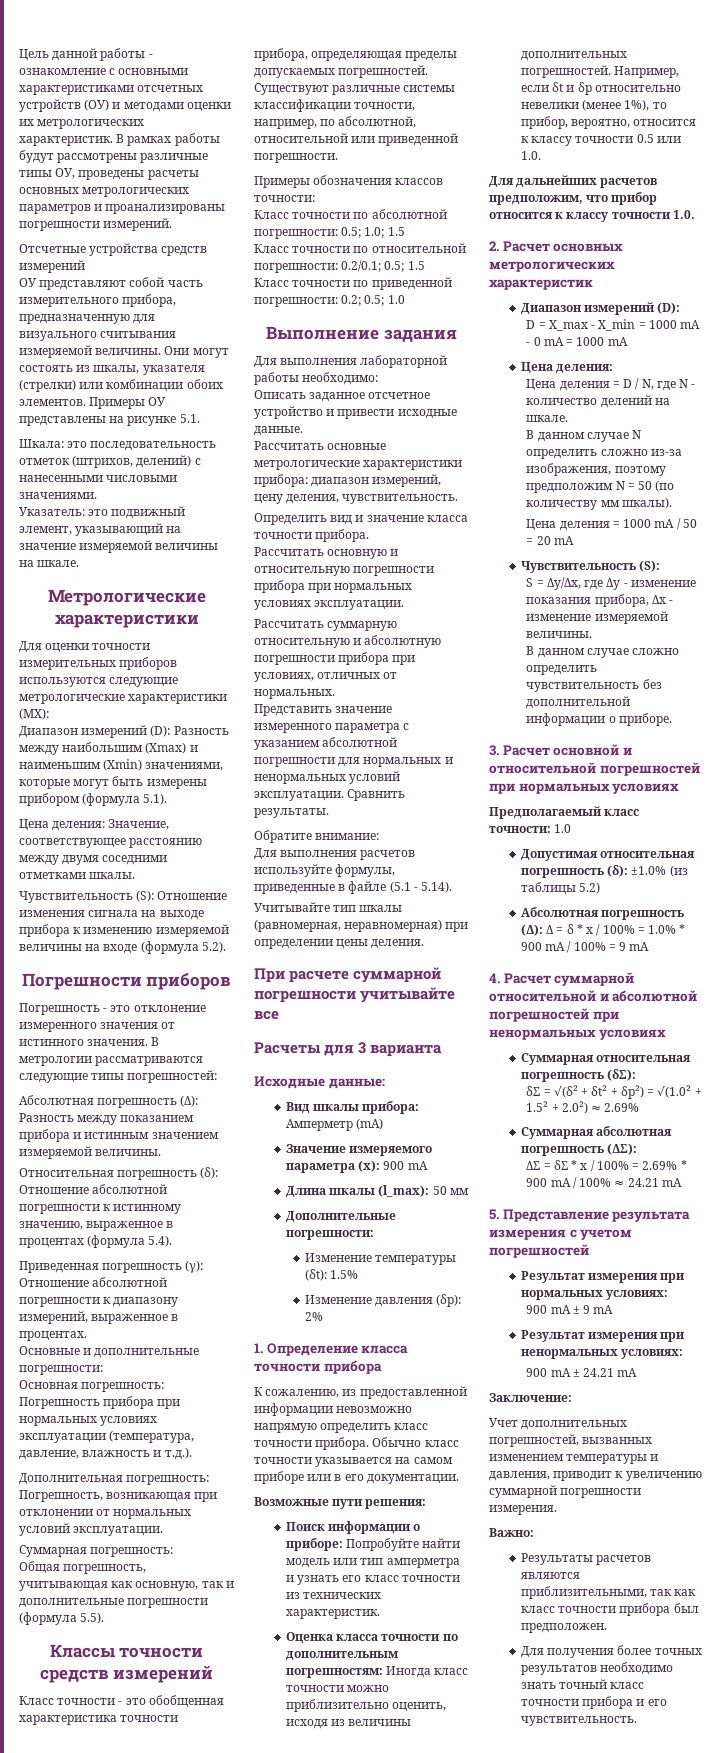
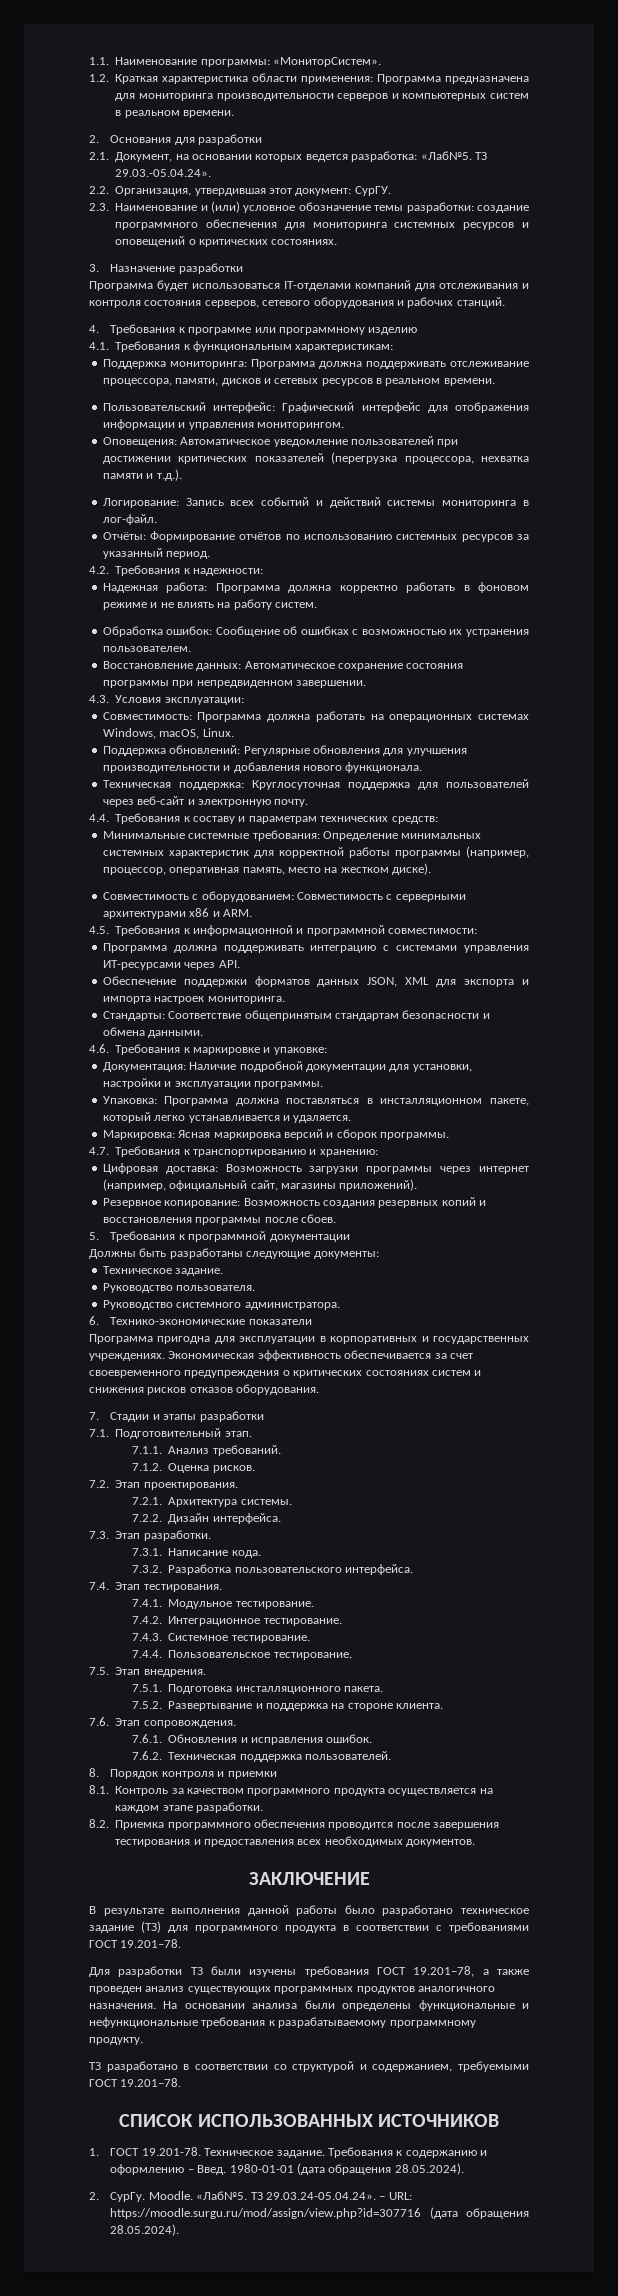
[19,48,153,61] [19,68,189,75] [19,85,204,95] [19,99,231,112] [19,119,145,129] [19,133,220,146] [19,150,209,163] [19,168,199,180] [19,187,190,197] [19,204,226,214] [19,218,173,231] [19,243,208,256] [19,260,85,273] [19,277,203,290] [19,294,177,307] [19,314,156,324] [19,331,177,341] [19,345,229,358] [19,365,205,375] [19,379,223,392] [19,397,167,409] [19,414,200,426] [19,439,217,451] [19,455,201,468] [19,475,178,482] [19,492,97,499] [19,506,186,519] [19,523,182,536] [19,540,219,553] [19,560,80,567] [47,589,206,606] [54,614,199,628] [19,641,151,653] [19,657,178,670] [19,677,179,687] [19,694,228,704] [19,708,49,720] [19,725,229,738] [19,742,198,755] [19,759,224,771] [19,776,207,789] [19,793,168,806] [19,819,170,831] [19,838,203,848] [19,855,168,865] [19,872,136,879] [19,890,228,903] [19,910,204,920] [19,924,229,937] [19,941,226,954] [21,973,232,990] [19,1003,206,1015] [19,1022,176,1032] [19,1037,160,1046] [19,1056,204,1066] [19,1070,218,1083] [19,1095,199,1108] [19,1113,195,1125] [19,1129,219,1142] [19,1146,162,1159] [19,1167,219,1180] [19,1184,168,1194] [19,1204,182,1214] [19,1221,174,1231] [19,1235,173,1248] [19,1260,204,1273] [19,1277,168,1287] [19,1297,179,1307] [19,1311,179,1324] [19,1331,87,1341] [19,1346,200,1358] [19,1365,103,1375] [19,1380,165,1392] [19,1396,181,1409] [19,1416,158,1426] [19,1430,195,1443] [19,1447,192,1460] [19,1473,210,1485] [19,1490,218,1502] [19,1509,192,1519] [19,1523,164,1536] [19,1545,174,1557] [19,1561,147,1574] [19,1581,234,1591] [19,1598,209,1608] [19,1612,105,1625] [49,1644,204,1658] [39,1666,214,1683] [19,1695,224,1708] [19,1715,179,1725] [254,48,458,61] [254,65,429,78] [254,83,456,95] [254,99,416,112] [254,116,417,129] [254,133,459,146] [254,153,338,163] [254,175,444,188] [254,195,315,202] [254,209,447,219] [254,227,405,239] [254,243,466,253] [254,260,425,273] [254,277,452,290] [254,295,405,307] [266,326,457,342] [254,355,448,368] [254,372,379,385] [254,390,431,402] [254,406,457,419] [254,426,303,436] [254,441,387,450] [254,460,463,470] [254,474,442,487] [254,494,459,504] [254,513,468,525] [254,529,370,542] [254,547,399,559] [254,566,435,576] [254,580,413,593] [254,600,405,610] [254,619,398,631] [254,635,442,648] [254,652,416,665] [254,672,398,682] [254,689,335,699] [254,704,393,716] [254,723,410,733] [254,737,398,750] [254,757,453,767] [254,771,401,784] [254,789,406,801] [254,808,329,818] [254,830,380,843] [254,848,416,860] [254,864,396,877] [254,881,453,894] [254,902,403,912] [254,919,469,932] [254,939,425,949] [254,967,442,983] [254,987,456,1003] [254,1010,279,1020] [254,1042,443,1057] [254,1076,385,1089] [285,1101,420,1114] [285,1118,384,1131] [285,1144,433,1156] [285,1160,428,1173] [285,1185,469,1198] [285,1211,396,1223] [285,1230,374,1240] [304,1253,456,1265] [304,1269,358,1281] [304,1294,462,1307] [304,1312,323,1321] [254,1343,409,1356] [254,1360,382,1374] [254,1386,467,1399] [254,1403,413,1416] [254,1423,429,1433] [254,1437,459,1450] [254,1457,453,1467] [254,1471,459,1484] [254,1497,427,1509] [285,1521,421,1534] [285,1538,461,1551] [285,1558,460,1568] [285,1575,460,1585] [285,1592,382,1599] [285,1609,380,1619] [285,1632,458,1644] [285,1651,399,1661] [285,1666,469,1678] [285,1685,390,1692] [285,1699,447,1712] [285,1719,412,1729] [520,51,627,61] [520,65,680,78] [520,82,681,95] [520,99,667,111] [520,116,697,129] [520,134,681,146] [520,151,541,160] [489,175,658,188] [489,192,658,205] [489,210,695,222] [489,241,624,252] [489,261,615,272] [489,279,593,290] [520,302,681,315] [526,319,701,331] [526,337,628,346] [520,362,614,374] [526,378,696,391] [526,395,670,408] [526,415,569,422] [526,430,642,442] [526,449,682,459] [526,463,666,476] [526,480,675,493] [526,497,672,510] [526,518,697,531] [526,536,574,545] [520,560,661,573] [526,577,696,590] [526,594,674,607] [526,611,668,624] [526,631,593,638] [526,646,680,658] [526,665,598,675] [526,679,662,692] [526,696,631,709] [526,713,672,726] [489,744,632,756] [489,762,700,776] [489,783,680,794] [489,806,640,819] [489,824,572,833] [520,849,696,861] [520,865,688,878] [520,882,601,895] [520,907,685,920] [520,924,686,936] [520,941,650,953] [489,972,635,986] [489,990,698,1002] [489,1008,619,1022] [489,1029,666,1040] [520,1053,692,1065] [520,1069,637,1082] [526,1085,702,1099] [526,1101,640,1114] [520,1126,673,1139] [520,1143,638,1156] [526,1160,687,1172] [526,1177,682,1189] [489,1209,691,1222] [489,1229,633,1240] [489,1244,589,1258] [520,1271,686,1283] [520,1290,669,1300] [526,1305,614,1314] [520,1330,686,1342] [520,1349,684,1359] [526,1368,638,1377] [489,1393,572,1402] [489,1418,628,1430] [489,1434,653,1447] [489,1454,659,1464] [489,1471,702,1481] [489,1485,642,1498] [489,1505,557,1515] [489,1528,534,1537] [520,1553,652,1565] [520,1572,580,1579] [520,1586,697,1599] [520,1603,699,1616] [520,1623,607,1633] [520,1645,702,1658] [520,1662,674,1675] [520,1679,645,1689] [520,1696,667,1709] [520,1716,637,1726] Цель данной работы - ознакомление с основными характеристиками отсчетных устройств (ОУ) и методами оценки их метрологических характеристик. В рамках работы будут рассмотрены различные типы ОУ, проведены расчеты основных метрологических параметров и проанализированы погрешности измерений. // Отсчетные устройства средств измерений // ОУ представляют собой часть измерительного прибора, предназначенную для визуального считывания измеряемой величины. Они могут состоять из шкалы, указателя (стрелки) или комбинации обоих элементов. Примеры ОУ представлены на рисунке 5.1. // Шкала: это последовательность отметок (штрихов, делений) с нанесенными числовыми значениями. // Указатель: это подвижный элемент, указывающий на значение измеряемой величины на шкале. // Метрологические характеристики // Для оценки точности измерительных приборов используются следующие метрологические характеристики (MX): // Диапазон измерений (D): Разность между наибольшим (Xmax) и наименьшим (Xmin) значениями, которые могут быть измерены прибором (формула 5.1). // Цена деления: Значение, соответствующее расстоянию между двумя соседними отметками шкалы. // Чувствительность (S): Отношение изменения сигнала на выходе прибора к изменению измеряемой величины на входе (формула 5.2). // Погрешности приборов // Погрешность - это отклонение измеренного значения от истинного значения. В метрологии рассматриваются следующие типы погрешностей: // Абсолютная погрешность (Δ): Разность между показанием прибора и истинным значением измеряемой величины. // Относительная погрешность (δ): Отношение абсолютной погрешности к истинному значению, выраженное в процентах (формула 5.4). // Приведенная погрешность (γ): Отношение абсолютной погрешности к диапазону измерений, выраженное в процентах. // Основные и дополнительные погрешности: // Основная погрешность: Погрешность прибора при нормальных условиях эксплуатации (температура, давление, влажность и т.д.). // Дополнительная погрешность: Погрешность, возникающая при отклонении от нормальных условий эксплуатации. // Суммарная погрешность: // Общая погрешность, учитывающая как основную, так и дополнительные погрешности (формула 5.5). // Классы точности средств измерений // Класс точности - это обобщенная характеристика точности прибора, определяющая пределы допускаемых погрешностей. Существуют различные системы классификации точности, например, по абсолютной, относительной или приведенной погрешности. // Примеры обозначения классов точности: // Класс точности по абсолютной погрешности: 0.5; 1.0; 1.5 // Класс точности по относительной погрешности: 0.2/0.1; 0.5; 1.5 // Класс точности по приведенной погрешности: 0.2; 0.5; 1.0 // Выполнение задания // Для выполнения лабораторной работы необходимо: // Описать заданное отсчетное устройство и привести исходные данные. // Рассчитать основные метрологические характеристики прибора: диапазон измерений, цену деления, чувствительность. // Определить вид и значение класса точности прибора. // Рассчитать основную и относительную погрешности прибора при нормальных условиях эксплуатации. // Рассчитать суммарную относительную и абсолютную погрешности прибора при условиях, отличных от нормальных. // Представить значение измеренного параметра с указанием абсолютной погрешности для нормальных и ненормальных условий эксплуатации. Сравнить результаты. // Обратите внимание: // Для выполнения расчетов используйте формулы, приведенные в файле (5.1 - 5.14). // Учитывайте тип шкалы (равномерная, неравномерная) при определении цены деления. // При расчете суммарной погрешности учитывайте все // Расчеты для 3 варианта // Исходные данные: // Вид шкалы прибора: Амперметр (mA) // Значение измеряемого параметра (x): 900 mA // Длина шкалы (l_max): 50 мм // Дополнительные погрешности: // Изменение температуры (δt): 1.5% // Изменение давления (δp): 2% // 1. Определение класса точности прибора // К сожалению, из предоставленной информации невозможно напрямую определить класс точности прибора. Обычно класс точности указывается на самом приборе или в его документации. // Возможные пути решения: // Поиск информации о приборе: Попробуйте найти модель или тип амперметра и узнать его класс точности из технических характеристик. // Оценка класса точности по дополнительным погрешностям: Иногда класс точности можно приблизительно оценить, исходя из величины дополнительных погрешностей. Например, если δt и δp относительно невелики (менее 1%), то прибор, вероятно, относится к классу точности 0.5 или 1.0. // Для дальнейших расчетов предположим, что прибор относится к классу точности 1.0. // 2. Расчет основных метрологических характеристик // Диапазон измерений (D): // D = X_max - X_min = 1000 mA - 0 mA = 1000 mA // Цена деления: // Цена деления = D / N, где N - количество делений на шкале. // В данном случае N определить сложно из-за изображения, поэтому предположим N = 50 (по количеству мм шкалы). // Цена деления = 1000 mA / 50 = 20 mA // Чувствительность (S): // S = Δy/Δx, где Δy - изменение показания прибора, Δx - изменение измеряемой величины. // В данном случае сложно определить чувствительность без дополнительной информации о приборе. // 3. Расчет основной и относительной погрешностей при нормальных условиях // Предполагаемый класс точности: 1.0 // Допустимая относительная погрешность (δ): ±1.0% (из таблицы 5.2) // Абсолютная погрешность (Δ): Δ = δ * x / 100% = 1.0% * 900 mA / 100% = 9 mA // 4. Расчет суммарной относительной и абсолютной погрешностей при ненормальных условиях // Суммарная относительная погрешность (δΣ): // δΣ = √(δ² + δt² + δp²) = √(1.0² + 1.5² + 2.0²) ≈ 2.69% // Суммарная абсолютная погрешность (ΔΣ): // ΔΣ = δΣ * x / 100% = 2.69% * 900 mA / 100% ≈ 24.21 mA // 5. Представление результата измерения с учетом погрешностей // Результат измерения при нормальных условиях: // 900 mA ± 9 mA // Результат измерения при ненормальных условиях: // 900 mA ± 24.21 mA // Заключение: // Учет дополнительных погрешностей, вызванных изменением температуры и давления, приводит к увеличению суммарной погрешности измерения. // Важно: // Результаты расчетов являются приблизительными, так как класс точности прибора был предположен. // Для получения более точных результатов необходимо знать точный класс точности прибора и его чувствительность. -> [89,57,381,67] [89,73,529,84] [115,93,529,101] [115,110,234,118] [89,134,263,145] [89,151,487,162] [115,169,212,177] [89,186,391,196] [89,201,529,213] [115,219,529,230] [115,236,338,247] [89,263,243,274] [89,280,529,291] [89,297,505,308] [89,324,418,335] [89,341,394,352] [102,359,529,369] [102,378,495,386] [102,402,529,413] [102,419,344,430] [102,436,459,447] [102,452,529,464] [102,469,182,481] [102,497,529,508] [102,514,157,525] [102,531,529,542] [102,548,211,559] [89,565,263,576] [102,582,529,593] [102,599,317,610] [102,626,529,637] [102,646,191,652] [102,661,464,671] [102,680,366,688] [89,695,244,705] [102,711,529,722] [102,728,234,739] [102,745,467,756] [102,762,423,773] [102,779,529,790] [102,796,309,807] [89,813,438,824] [102,830,482,841] [102,846,529,858] [102,863,431,875] [102,891,466,902] [102,908,252,919] [89,925,478,936] [102,943,529,953] [102,960,240,970] [102,976,529,987] [102,996,285,1004] [102,1010,490,1021] [102,1027,204,1038] [89,1044,327,1055] [102,1061,472,1072] [102,1078,323,1089] [102,1096,529,1106] [102,1112,352,1123] [102,1129,449,1140] [89,1146,378,1157] [102,1163,529,1174] [102,1179,418,1191] [102,1197,486,1208] [102,1214,336,1225] [89,1231,350,1242] [89,1248,379,1259] [102,1266,224,1276] [102,1283,256,1293] [102,1300,340,1310] [89,1316,312,1325] [89,1334,529,1344] [89,1350,473,1361] [89,1370,482,1378] [89,1384,320,1395] [89,1411,264,1422] [89,1428,252,1439] [131,1445,281,1456] [131,1463,255,1473] [89,1480,238,1490] [131,1497,292,1507] [131,1513,281,1524] [89,1530,211,1541] [131,1548,261,1558] [131,1564,413,1575] [89,1582,222,1592] [131,1599,314,1609] [131,1616,342,1626] [131,1633,310,1643] [131,1650,352,1660] [89,1667,206,1677] [131,1684,383,1694] [131,1701,444,1711] [89,1717,236,1728] [131,1734,373,1745] [131,1751,391,1762] [89,1768,277,1779] [89,1785,493,1796] [115,1802,263,1813] [89,1819,500,1830] [115,1836,476,1847] [248,1872,370,1885] [89,1905,529,1916] [89,1921,529,1933] [89,1939,182,1948] [89,1966,529,1977] [89,1986,495,1994] [89,2000,529,2011] [89,2017,476,2028] [89,2037,143,2045] [89,2061,529,2072] [89,2078,182,2087] [119,2114,499,2127] [89,2147,488,2158] [110,2163,464,2175] [89,2191,412,2202] [110,2207,529,2219] [110,2224,180,2236] 1.1. Наименование программы: «МониторСистем». // 1.2. Краткая характеристика области применения: Программа предназначена для мониторинга производительности серверов и компьютерных систем в реальном времени. // 2. Основания для разработки // 2.1. Документ, на основании которых ведется разработка: «Лаб№5. ТЗ 29.03.-05.04.24». // 2.2. Организация, утвердившая этот документ: СурГУ. // 2.3. Наименование и (или) условное обозначение темы разработки: создание программного обеспечения для мониторинга системных ресурсов и оповещений о критических состояниях. // 3. Назначение разработки // Программа будет использоваться IT-отделами компаний для отслеживания и контроля состояния серверов, сетевого оборудования и рабочих станций. // 4. Требования к программе или программному изделию // 4.1. Требования к функциональным характеристикам: // Поддержка мониторинга: Программа должна поддерживать отслеживание процессора, памяти, дисков и сетевых ресурсов в реальном времени. // Пользовательский интерфейс: Графический интерфейс для отображения информации и управления мониторингом. // Оповещения: Автоматическое уведомление пользователей при достижении критических показателей (перегрузка процессора, нехватка памяти и т.д.). // Логирование: Запись всех событий и действий системы мониторинга в лог-файл. // Отчёты: Формирование отчётов по использованию системных ресурсов за указанный период. // 4.2. Требования к надежности: // Надежная работа: Программа должна корректно работать в фоновом режиме и не влиять на работу систем. // Обработка ошибок: Сообщение об ошибках с возможностью их устранения пользователем. // Восстановление данных: Автоматическое сохранение состояния программы при непредвиденном завершении. // 4.3. Условия эксплуатации: // Совместимость: Программа должна работать на операционных системах Windows, macOS, Linux. // Поддержка обновлений: Регулярные обновления для улучшения производительности и добавления нового функционала. // Техническая поддержка: Круглосуточная поддержка для пользователей через веб-сайт и электронную почту. // 4.4. Требования к составу и параметрам технических средств: // Минимальные системные требования: Определение минимальных системных характеристик для корректной работы программы (например, процессор, оперативная память, место на жестком диске). // Совместимость с оборудованием: Совместимость с серверными архитектурами x86 и ARM. // 4.5. Требования к информационной и программной совместимости: // Программа должна поддерживать интеграцию с системами управления ИТ-ресурсами через API. // Обеспечение поддержки форматов данных JSON, XML для экспорта и импорта настроек мониторинга. // Стандарты: Соответствие общепринятым стандартам безопасности и обмена данными. // 4.6. Требования к маркировке и упаковке: // Документация: Наличие подробной документации для установки, настройки и эксплуатации программы. // Упаковка: Программа должна поставляться в инсталляционном пакете, который легко устанавливается и удаляется. // Маркировка: Ясная маркировка версий и сборок программы. // 4.7. Требования к транспортированию и хранению: // Цифровая доставка: Возможность загрузки программы через интернет (например, официальный сайт, магазины приложений). // Резервное копирование: Возможность создания резервных копий и восстановления программы после сбоев. // 5. Требования к программной документации // Должны быть разработаны следующие документы: // Техническое задание. // Руководство пользователя. // Руководство системного администратора. // 6. Технико-экономические показатели // Программа пригодна для эксплуатации в корпоративных и государственных учреждениях. Экономическая эффективность обеспечивается за счет своевременного предупреждения о критических состояниях систем и снижения рисков отказов оборудования. // 7. Стадии и этапы разработки // 7.1. Подготовительный этап. // 7.1.1. Анализ требований. // 7.1.2. Оценка рисков. // 7.2. Этап проектирования. // 7.2.1. Архитектура системы. // 7.2.2. Дизайн интерфейса. // 7.3. Этап разработки. // 7.3.1. Написание кода. // 7.3.2. Разработка пользовательского интерфейса. // 7.4. Этап тестирования. // 7.4.1. Модульное тестирование. // 7.4.2. Интеграционное тестирование. // 7.4.3. Системное тестирование. // 7.4.4. Пользовательское тестирование. // 7.5. Этап внедрения. // 7.5.1. Подготовка инсталляционного пакета. // 7.5.2. Развертывание и поддержка на стороне клиента. // 7.6. Этап сопровождения. // 7.6.1. Обновления и исправления ошибок. // 7.6.2. Техническая поддержка пользователей. // 8. Порядок контроля и приемки // 8.1. Контроль за качеством программного продукта осуществляется на каждом этапе разработки. // 8.2. Приемка программного обеспечения проводится после завершения тестирования и предоставления всех необходимых документов. // ЗАКЛЮЧЕНИЕ // В результате выполнения данной работы было разработано техническое задание (ТЗ) для программного продукта в соответствии с требованиями ГОСТ 19.201–78. // Для разработки ТЗ были изучены требования ГОСТ 19.201–78, а также проведен анализ существующих программных продуктов аналогичного назначения. На основании анализа были определены функциональные и нефункциональные требования к разрабатываемому программному продукту. // ТЗ разработано в соответствии со структурой и содержанием, требуемыми ГОСТ 19.201–78. // СПИСОК ИСПОЛЬЗОВАННЫХ ИСТОЧНИКОВ // 1. ГОСТ 19.201-78. Техническое задание. Требования к содержанию и оформлению – Введ. 1980-01-01 (дата обращения 28.05.2024). // 2. СурГу. Moodle. «Лаб№5. ТЗ 29.03.24-05.04.24». – URL: https://moodle.surgu.ru/mod/assign/view.php?id=307716 (дата обращения 28.05.2024).

